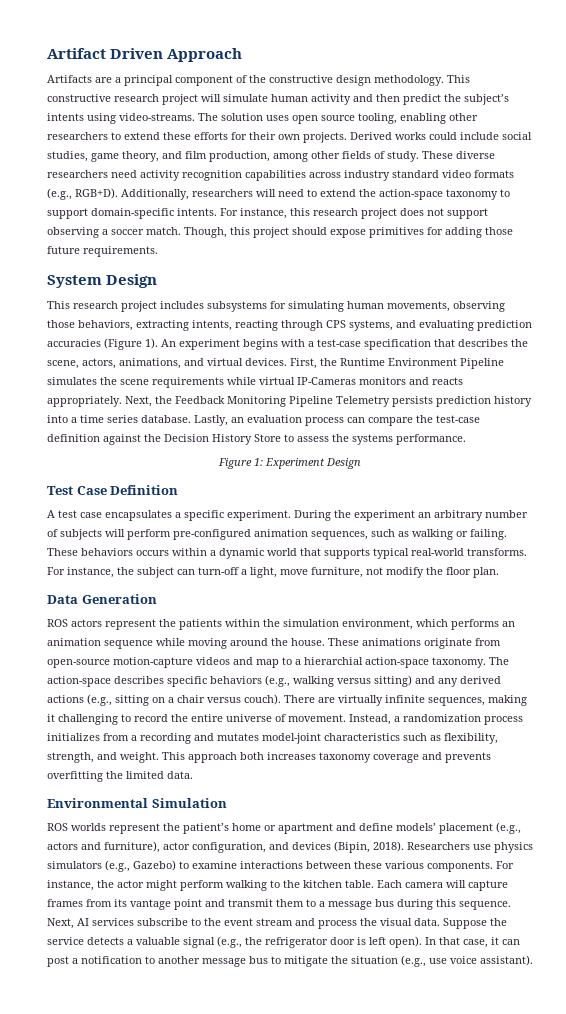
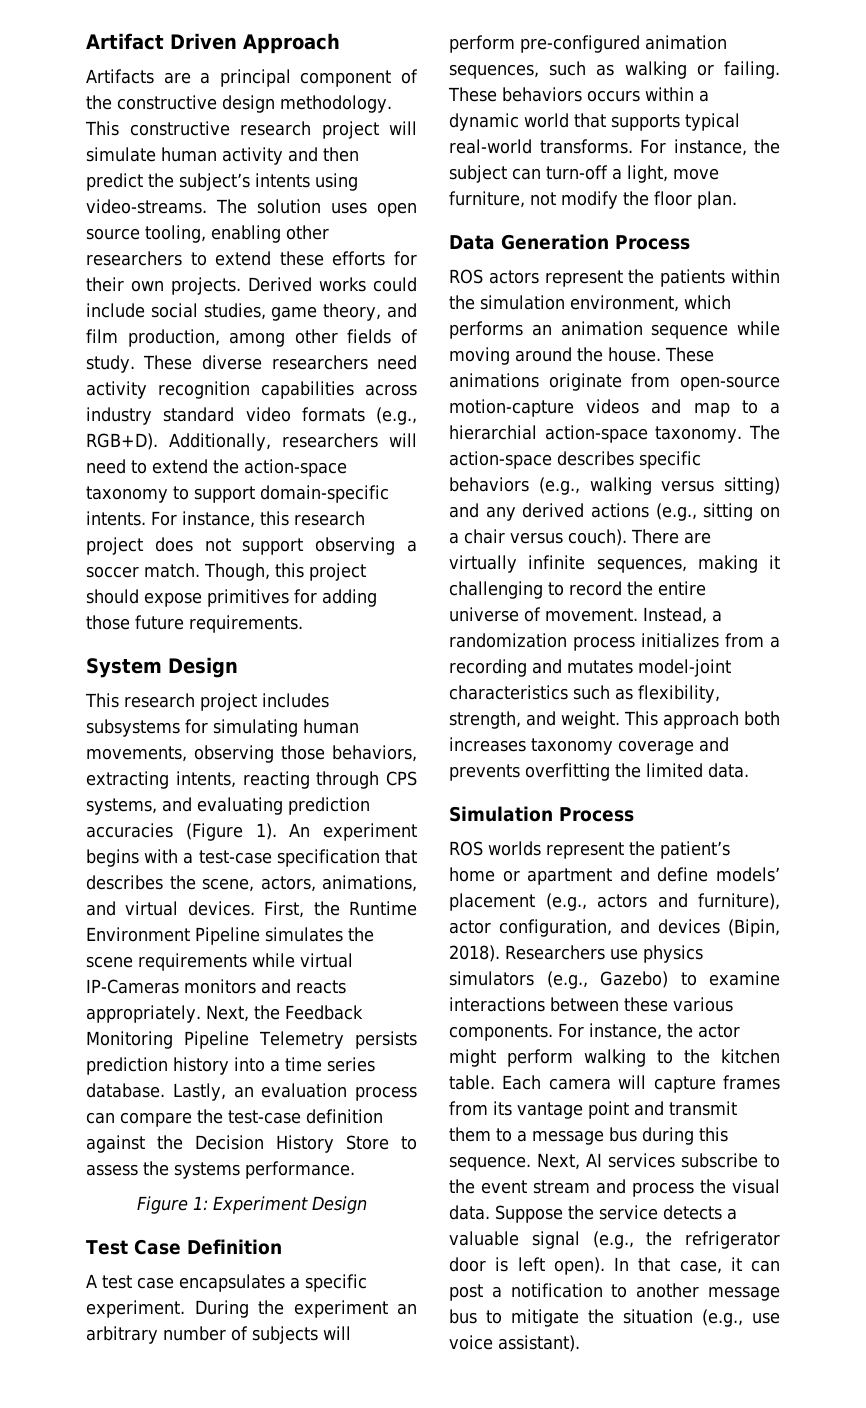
(157, 599) none -> [615,235,690,250] Process
[47,798,148,808] Environmental -> (749, 770) none
(227, 803) none -> [559,807,634,822] Process

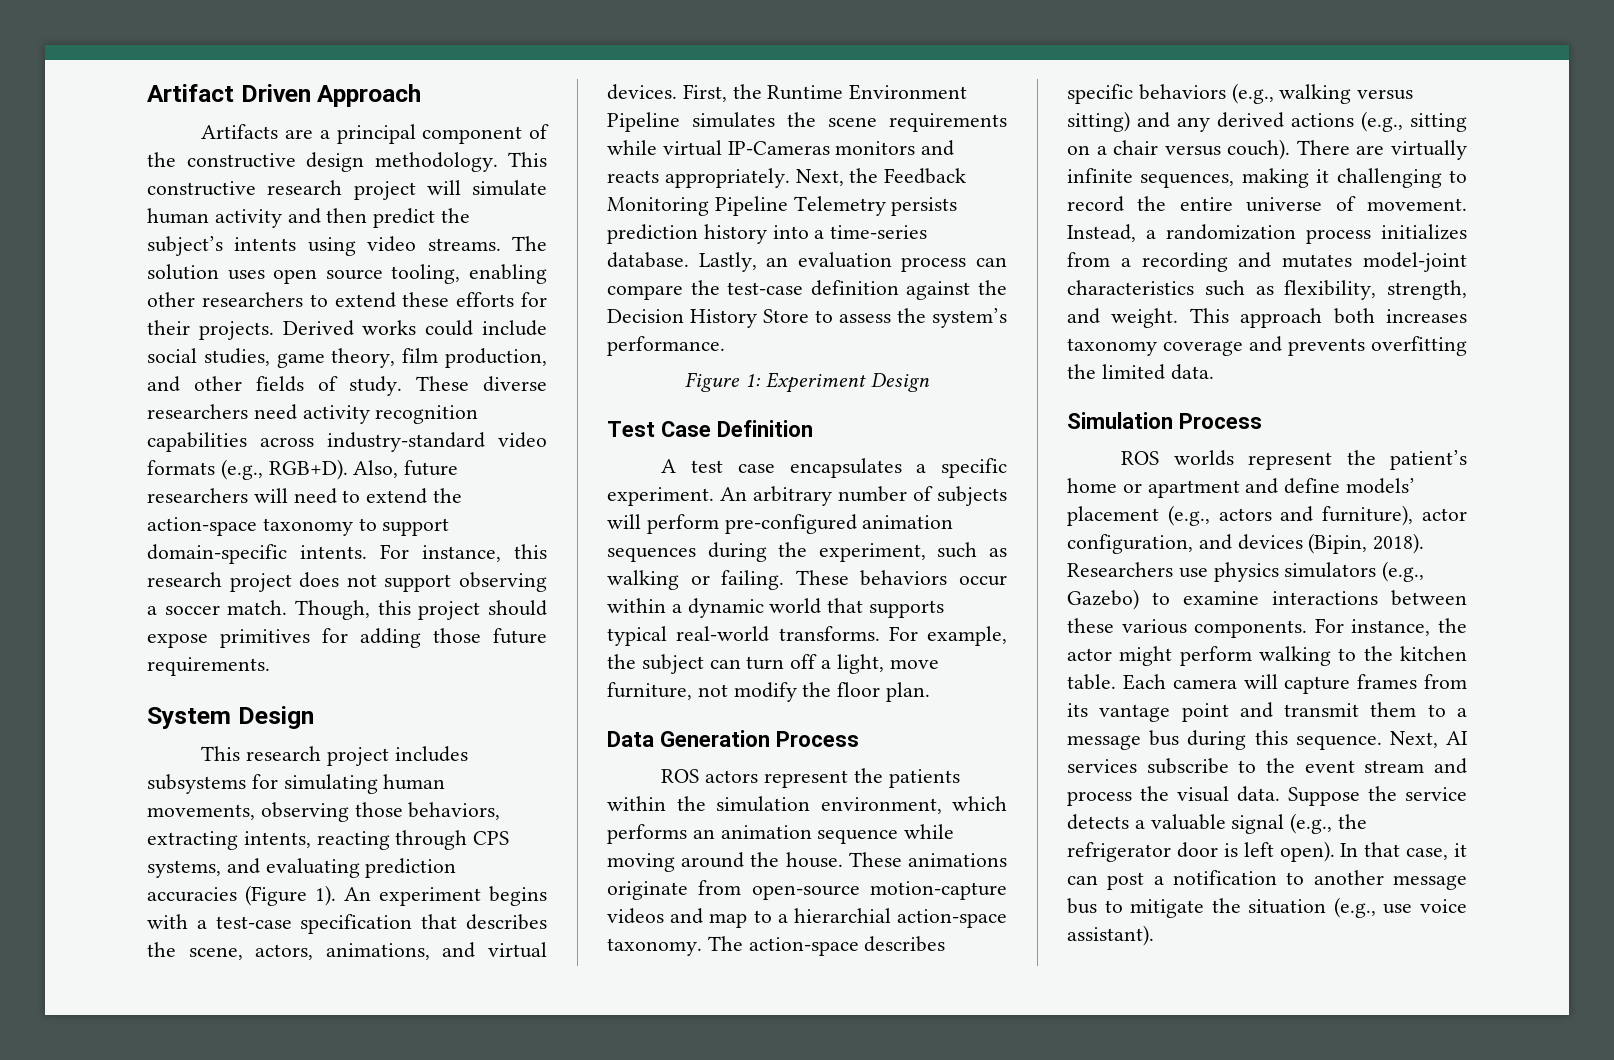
[86,199,207,214] video-streams. -> [367,236,501,252] video streams.
[131,280,164,292] own -> (190, 327) none
[387,303,418,318] and -> (396, 358) none
[229,332,286,347] among -> [147,376,180,392] and
[86,407,235,425] industry standard -> [327,432,485,452] industry-standard
[169,433,271,451] Additionally, -> [353,460,459,478] Also, future
[285,1057,375,1072] time series -> [830,225,928,239] time-series
[174,1162,240,1179] systems -> [932,308,1007,328] system’s
[194,1300,417,1318] During the experiment an -> [720,487,747,501] An
[449,64,539,79] sequences, -> [607,542,926,562] sequences during the experiment,
[587,90,640,102] occurs -> [959,575,1007,586] occur
[673,139,747,156] instance, -> [927,626,1007,646] example,
[546,165,608,180] turn-off -> [746,654,818,670] turn off

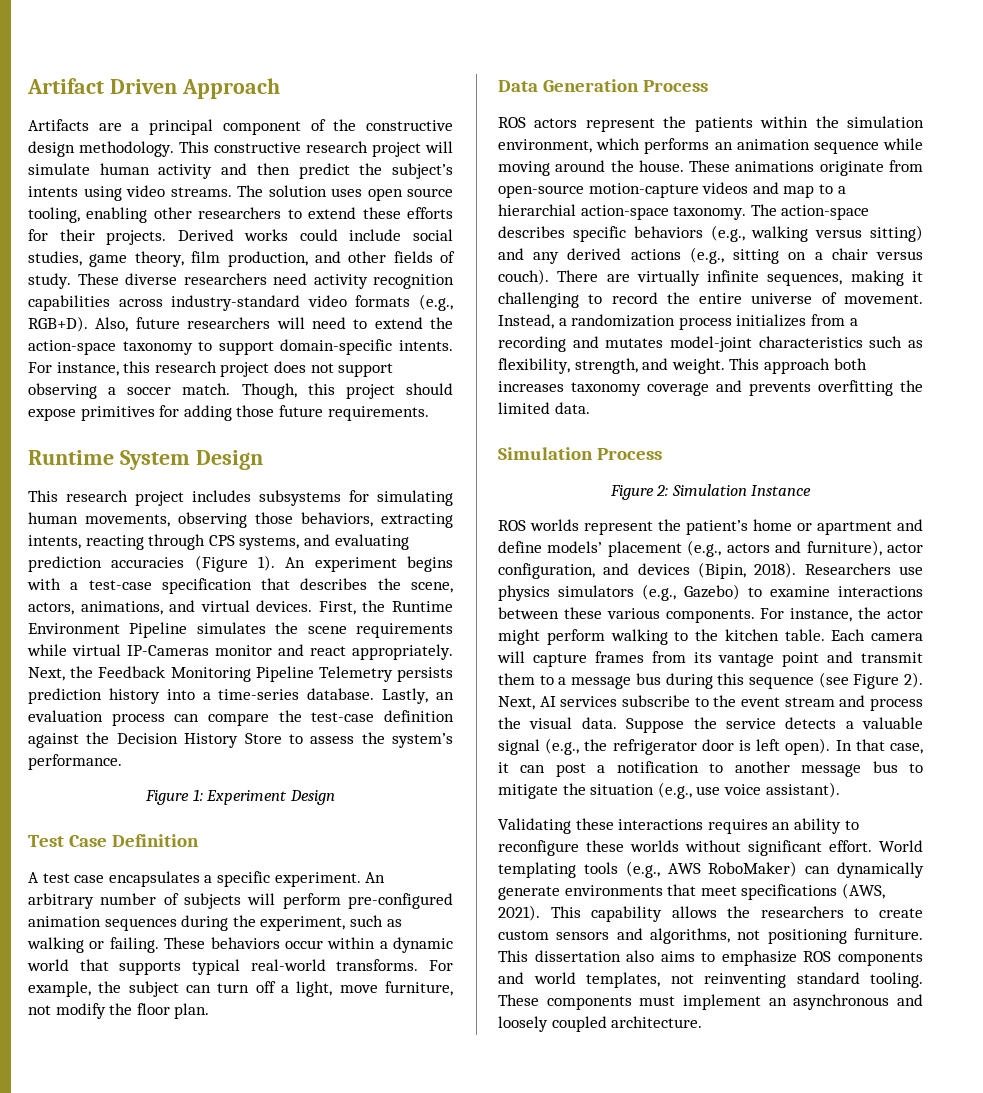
(270, 666) none -> [28,450,114,465] Runtime
[835,140,955,156] [607,170,659,183] monitors and reacts -> [215,644,346,656] monitor and react
(1262, 421) none -> [609,484,812,500] // Figure 2: Simulation Instance
[1295,735,1382,750] sequence. -> [748,672,923,689] sequence (see Figure 2).
(1154, 935) none -> [498,818,859,834] [498,840,923,856] [498,861,924,878] [498,883,885,900] [498,905,923,922] [498,928,923,944] [498,950,923,966] [498,972,923,988] [498,994,923,1010] [498,1016,703,1032] // Validating these interactions requires an ability to reconfigure these worlds without significant effort. World templating tools (e.g., AWS RoboMaker) can dynamically generate environments that meet specifications (AWS, 2021). This capability allows the researchers to create custom sensors and algorithms, not positioning furniture. This dissertation also aims to emphasize ROS components and world templates, not reinventing standard tooling. These components must implement an asynchronous and loosely coupled architecture.

